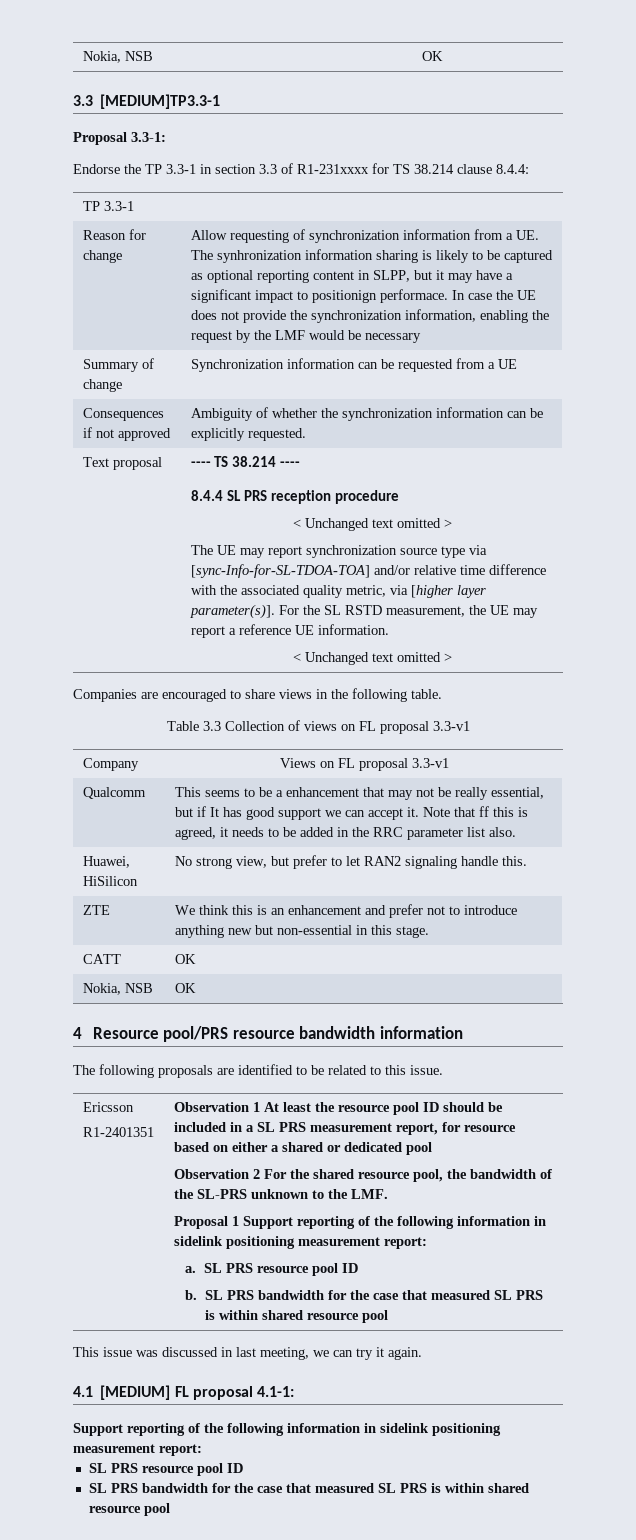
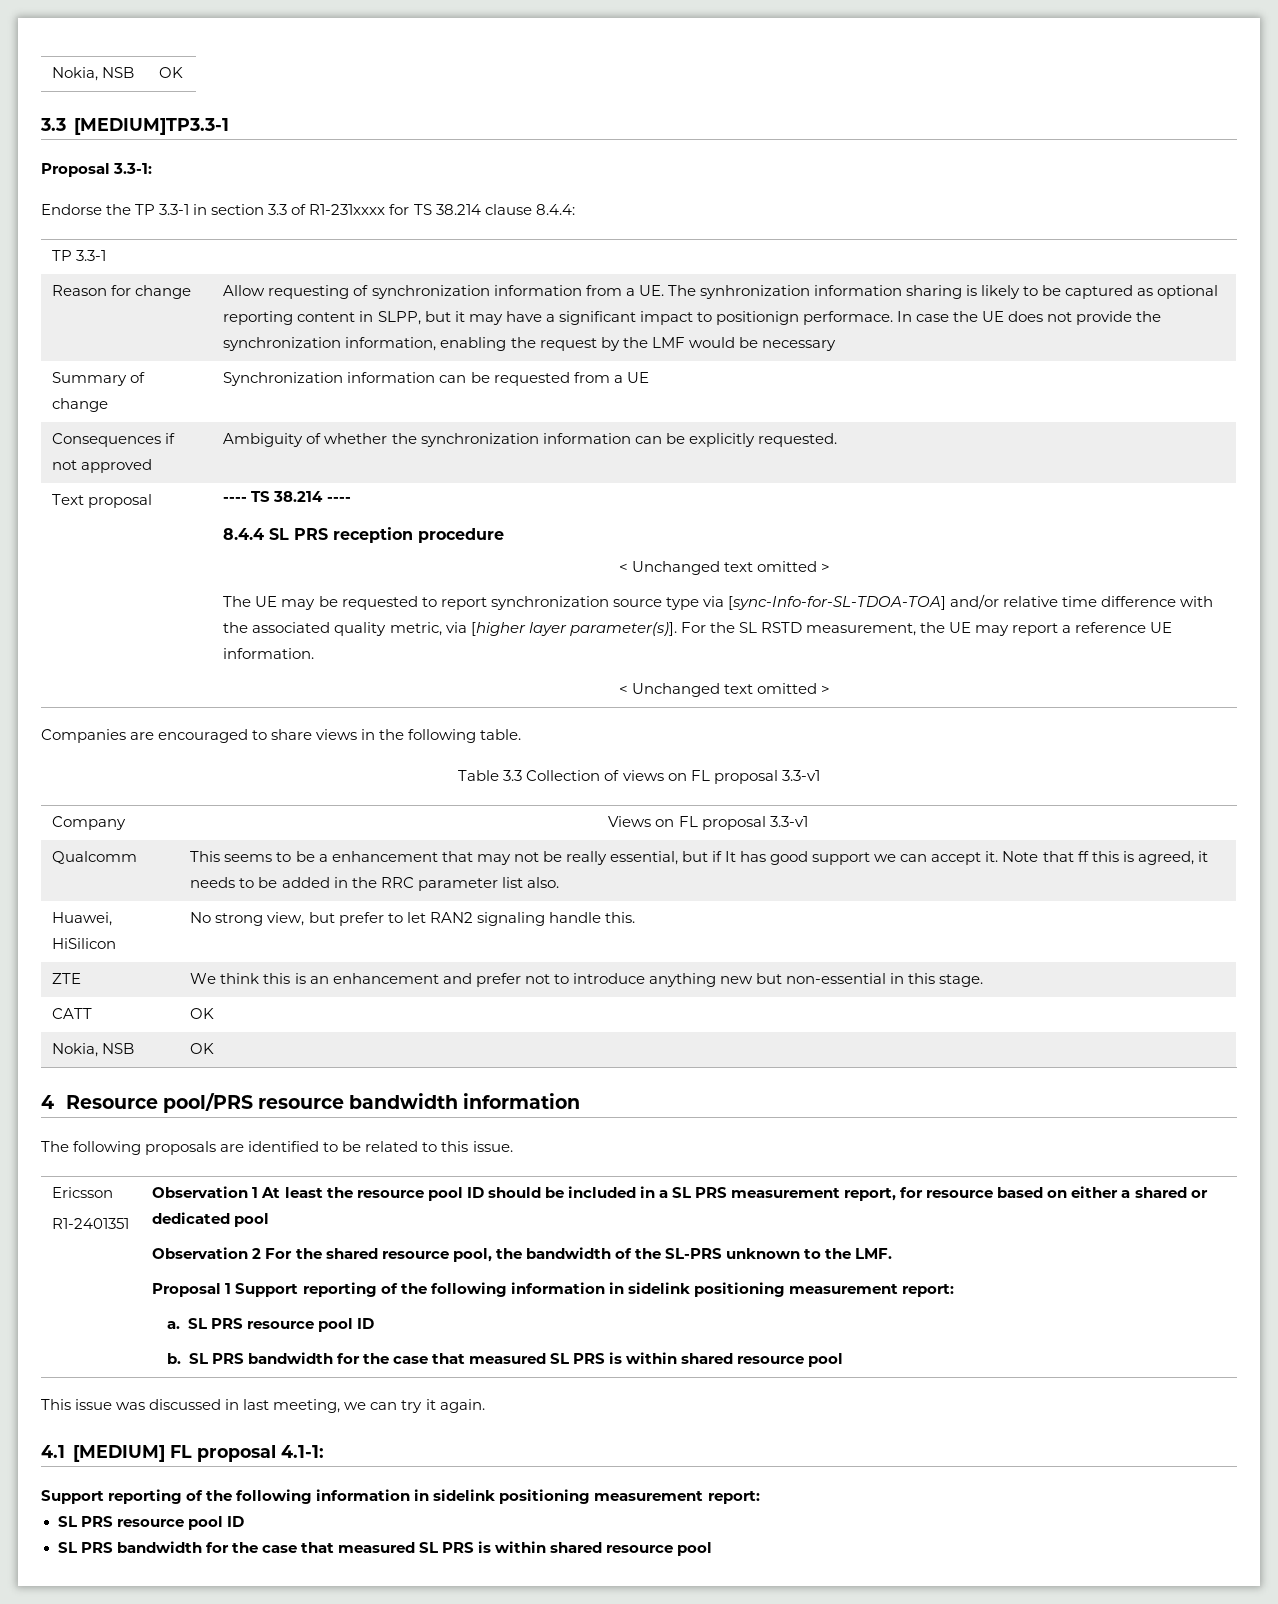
(265, 553) none -> [318,596,437,610] be requested to

